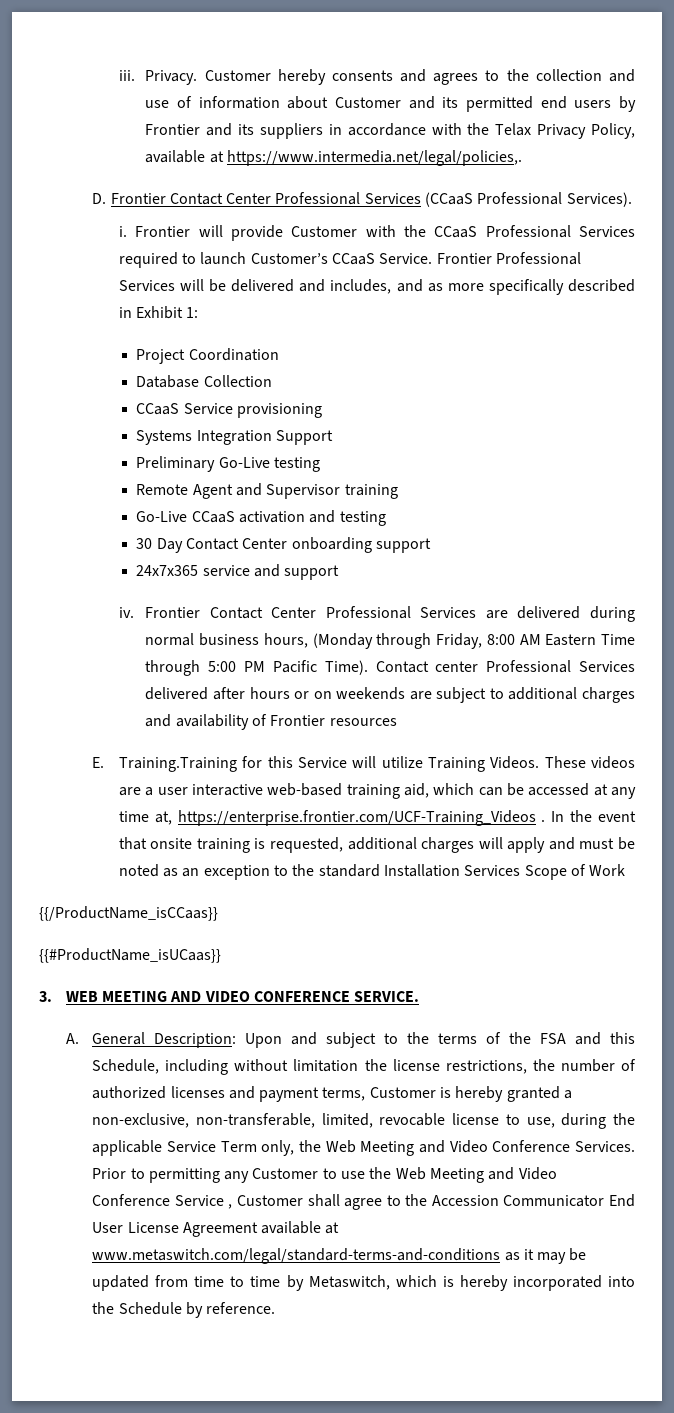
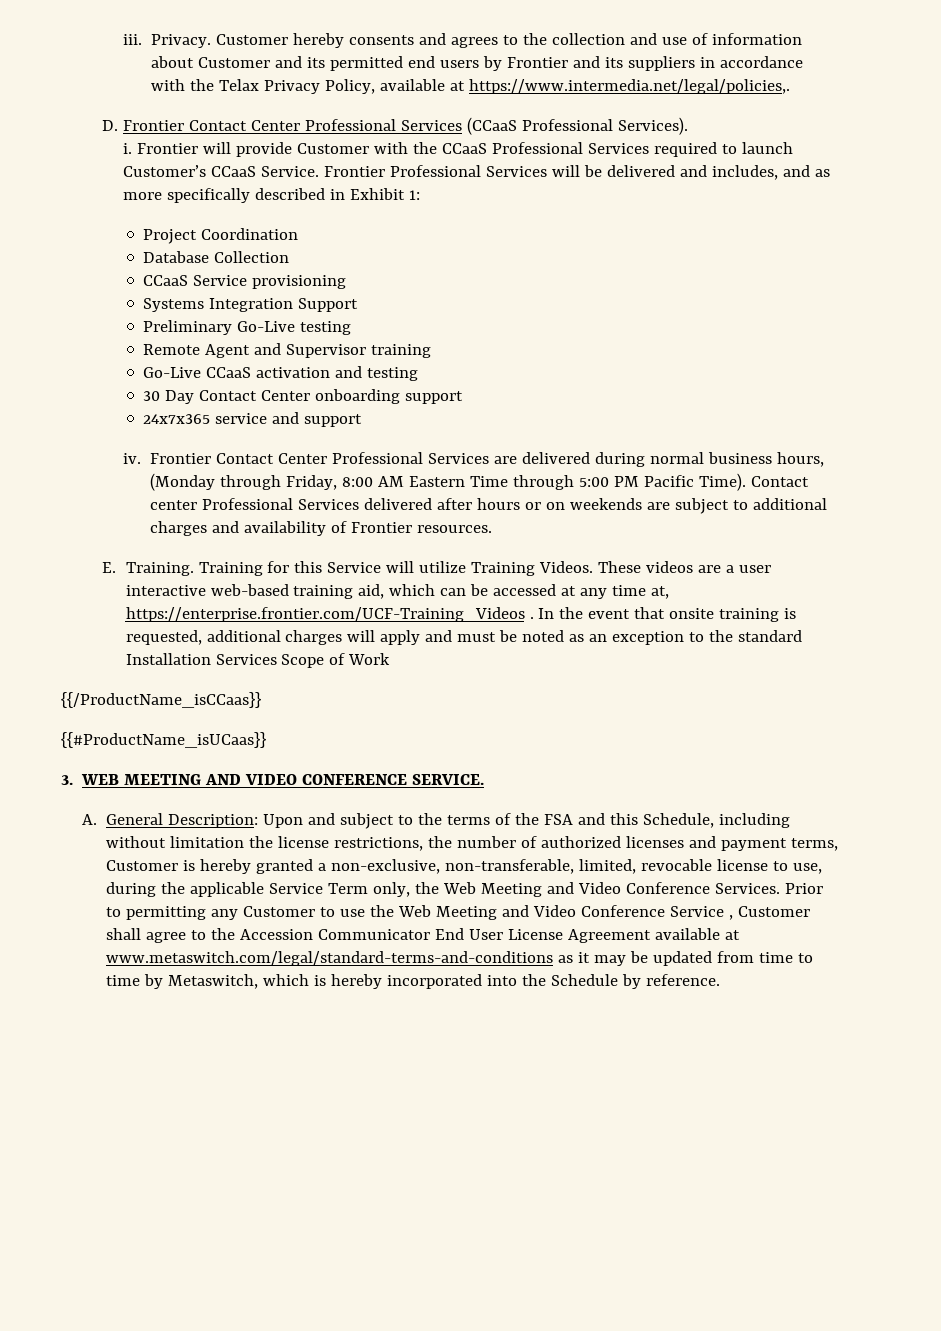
[329,718,397,726] resources -> [417,525,493,533] resources.
[118,757,237,772] Training.Training -> [125,562,263,576] Training. Training

